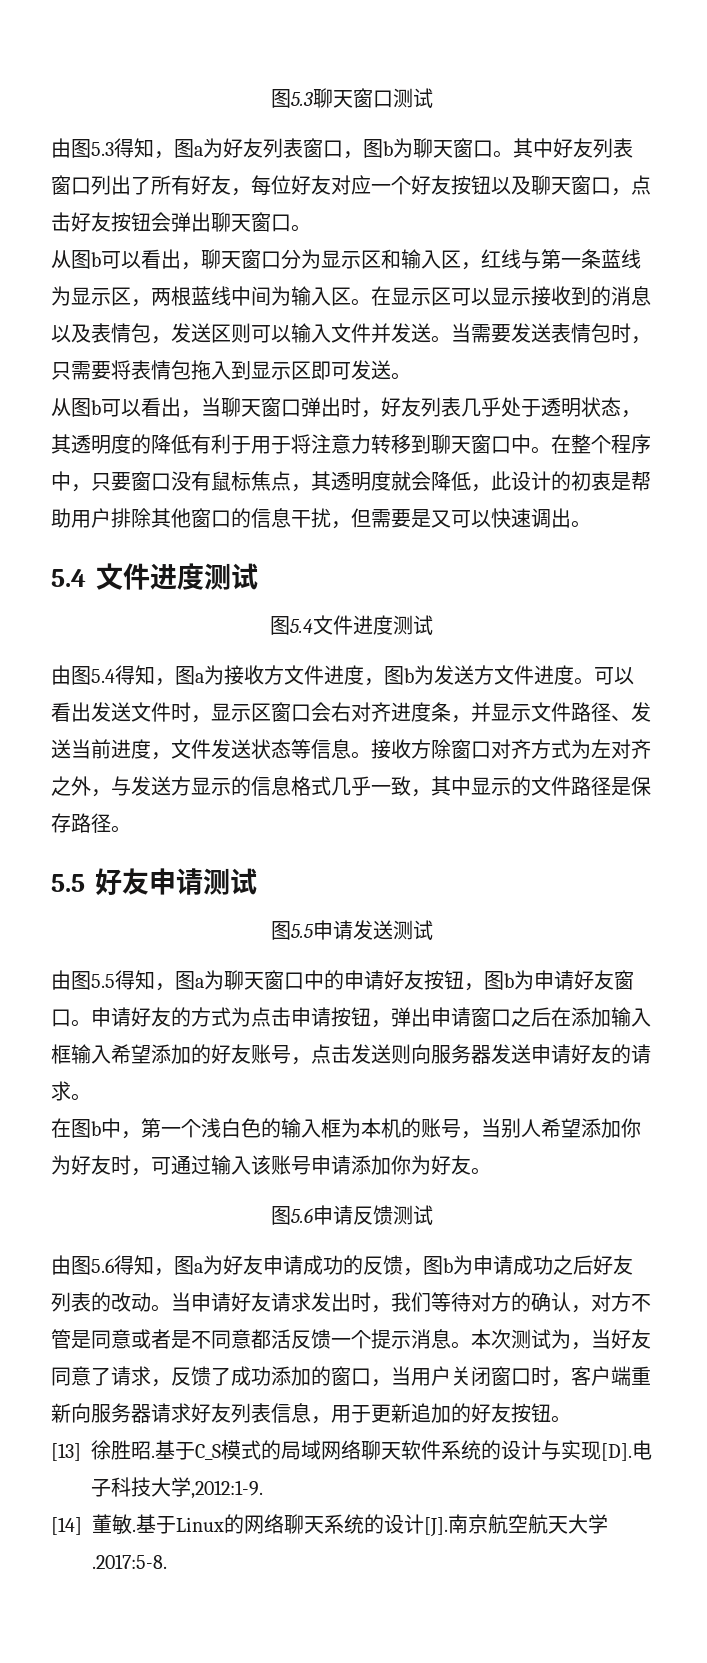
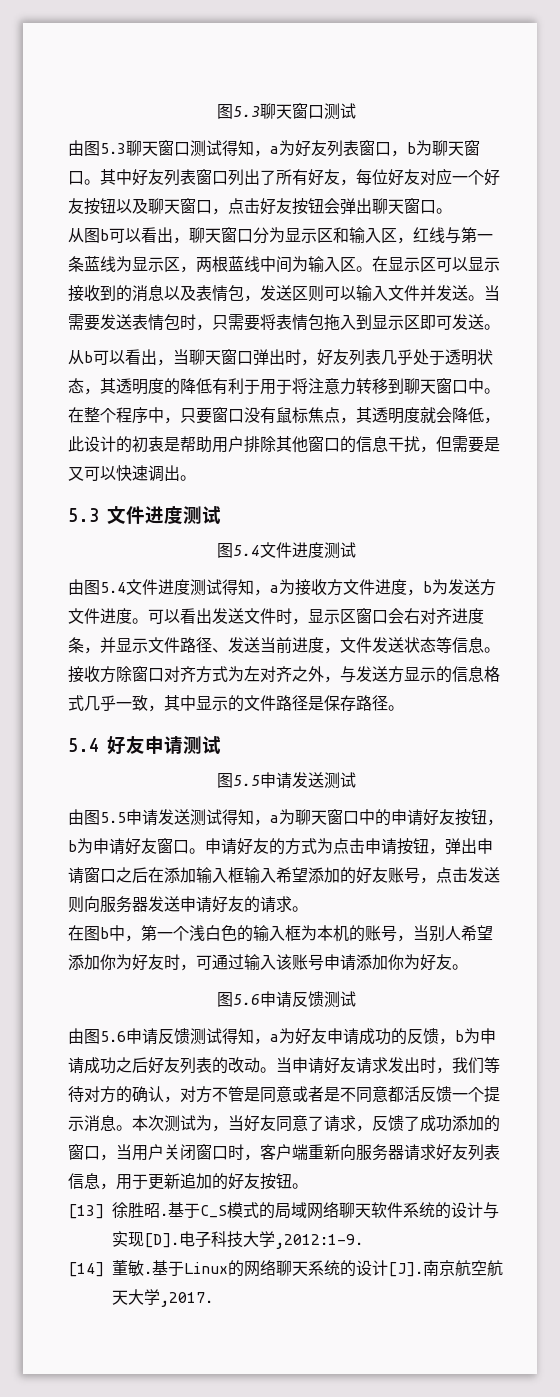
[114,138,194,159] 得知，图 -> [126,140,270,157] 聊天窗口测试得知，
[363,139,383,158] 图 -> (407, 153) none
[71,398,91,417] 图 -> (84, 357) none
[51,569,86,587] 5.4 -> [68,508,99,522] 5.3
[115,665,195,686] 得知，图 -> [126,579,270,596] 文件进度测试得知，
[384,666,404,685] 图 -> (423, 592) none
[51,874,85,892] 5.5 -> [68,738,99,752] 5.4
[115,970,195,991] 得知，图 -> [126,809,270,826] 申请发送测试得知，
[484,971,504,990] 图 -> (503, 822) none
[114,1255,194,1276] 得知，图 -> [126,1028,270,1045] 申请反馈测试得知，
[423,1256,443,1275] 图 -> (455, 1041) none
[92,1554,167,1569] .2017:5-8. -> [160,1292,213,1307] ,2017.

